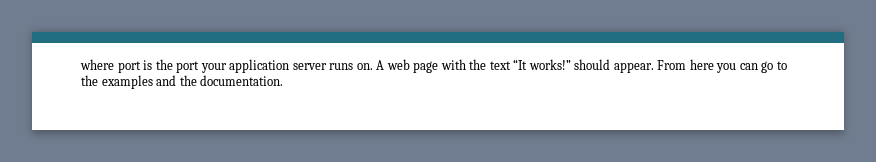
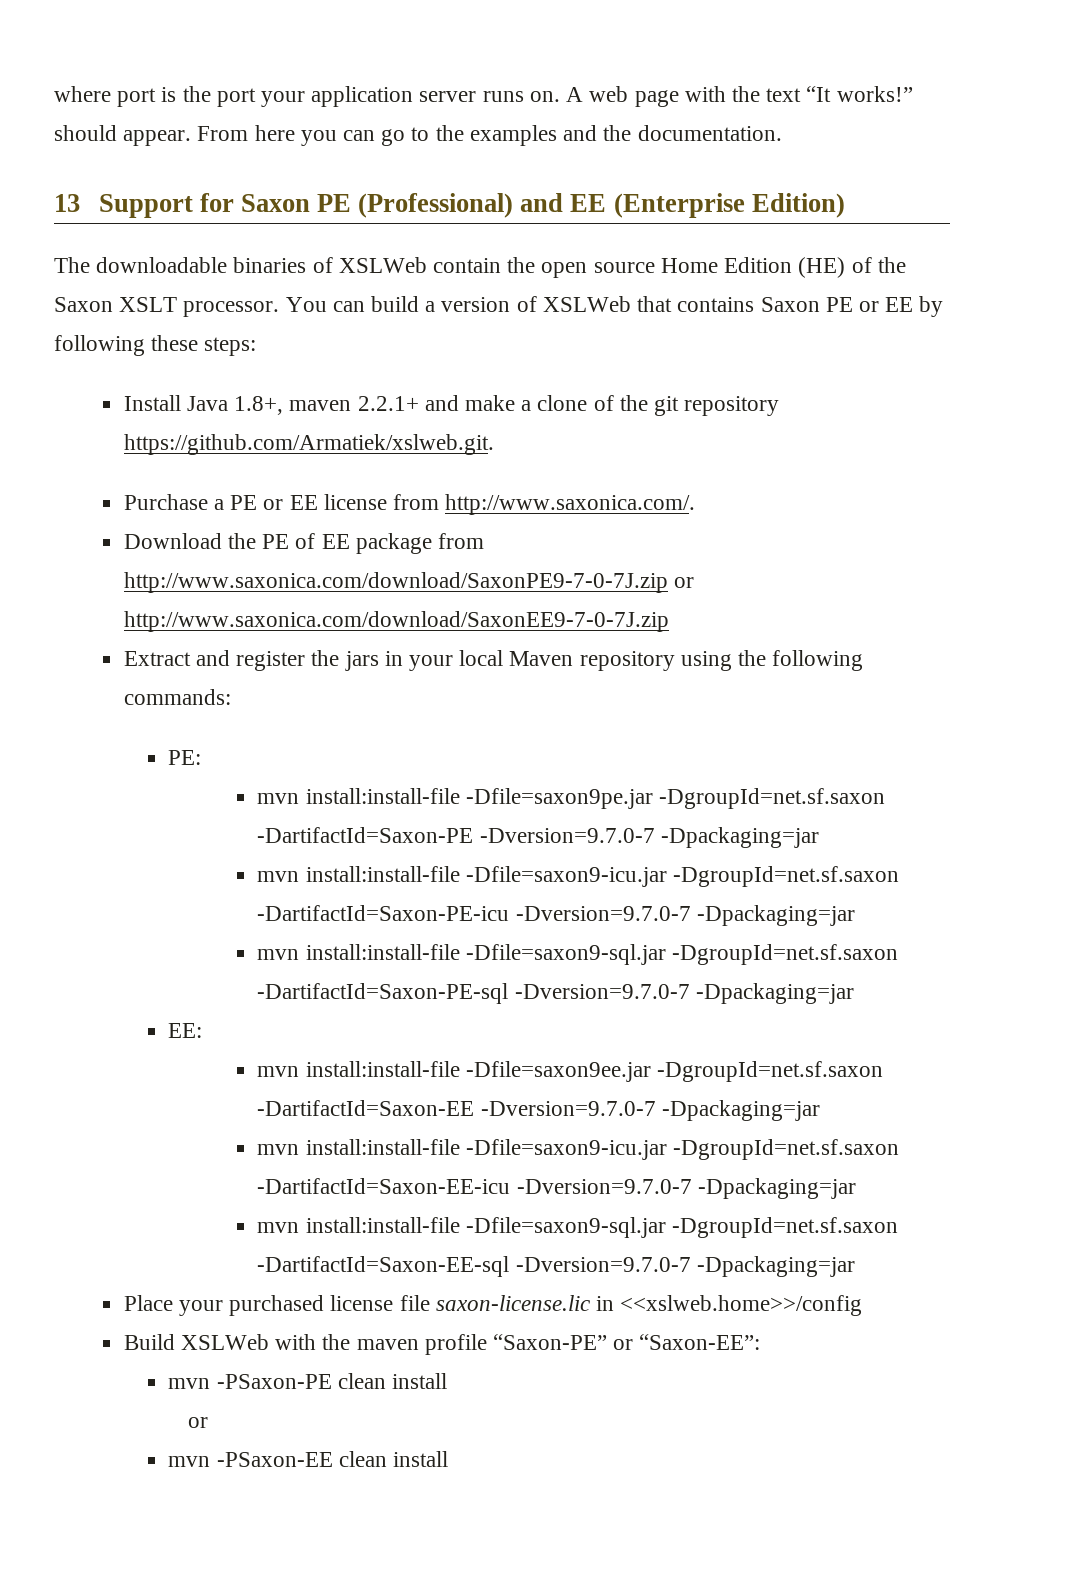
(284, 80) none -> [54,193,845,218] [54,257,906,278] [54,296,944,317] [54,335,257,356] [123,395,780,416] [123,434,494,455] [123,494,696,515] [123,533,485,554] [123,572,695,593] [123,611,669,632] [123,650,864,671] [123,689,231,705] [168,750,202,765] [257,788,885,809] [257,827,819,848] [257,866,899,887] [257,905,855,926] [257,944,898,965] [257,983,854,1004] [168,1023,203,1038] [257,1061,883,1082] [257,1100,820,1121] [257,1139,899,1160] [257,1178,856,1199] [257,1217,898,1238] [257,1256,855,1277] [123,1295,863,1316] [123,1334,761,1355] [168,1373,447,1389] [187,1417,208,1428] [168,1451,448,1467] // 13 Support for Saxon PE (Professional) and EE (Enterprise Edition) // The downloadable binaries of XSLWeb contain the open source Home Edition (HE) of the Saxon XSLT processor. You can build a version of XSLWeb that contains Saxon PE or EE by following these steps: // Install Java 1.8+, maven 2.2.1+ and make a clone of the git repository https://github.com/Armatiek/xslweb.git. // Purchase a PE or EE license from http://www.saxonica.com/. // Download the PE of EE package from http://www.saxonica.com/download/SaxonPE9-7-0-7J.zip or http://www.saxonica.com/download/SaxonEE9-7-0-7J.zip // Extract and register the jars in your local Maven repository using the following commands: // PE: // mvn install:install-file -Dfile=saxon9pe.jar -DgroupId=net.sf.saxon -DartifactId=Saxon-PE -Dversion=9.7.0-7 -Dpackaging=jar // mvn install:install-file -Dfile=saxon9-icu.jar -DgroupId=net.sf.saxon -DartifactId=Saxon-PE-icu -Dversion=9.7.0-7 -Dpackaging=jar // mvn install:install-file -Dfile=saxon9-sql.jar -DgroupId=net.sf.saxon -DartifactId=Saxon-PE-sql -Dversion=9.7.0-7 -Dpackaging=jar // EE: // mvn install:install-file -Dfile=saxon9ee.jar -DgroupId=net.sf.saxon -DartifactId=Saxon-EE -Dversion=9.7.0-7 -Dpackaging=jar // mvn install:install-file -Dfile=saxon9-icu.jar -DgroupId=net.sf.saxon -DartifactId=Saxon-EE-icu -Dversion=9.7.0-7 -Dpackaging=jar // mvn install:install-file -Dfile=saxon9-sql.jar -DgroupId=net.sf.saxon -DartifactId=Saxon-EE-sql -Dversion=9.7.0-7 -Dpackaging=jar // Place your purchased license file saxon-license.lic in <<xslweb.home>>/config // Build XSLWeb with the maven profile “Saxon-PE” or “Saxon-EE”: // mvn -PSaxon-PE clean install // or // mvn -PSaxon-EE clean install

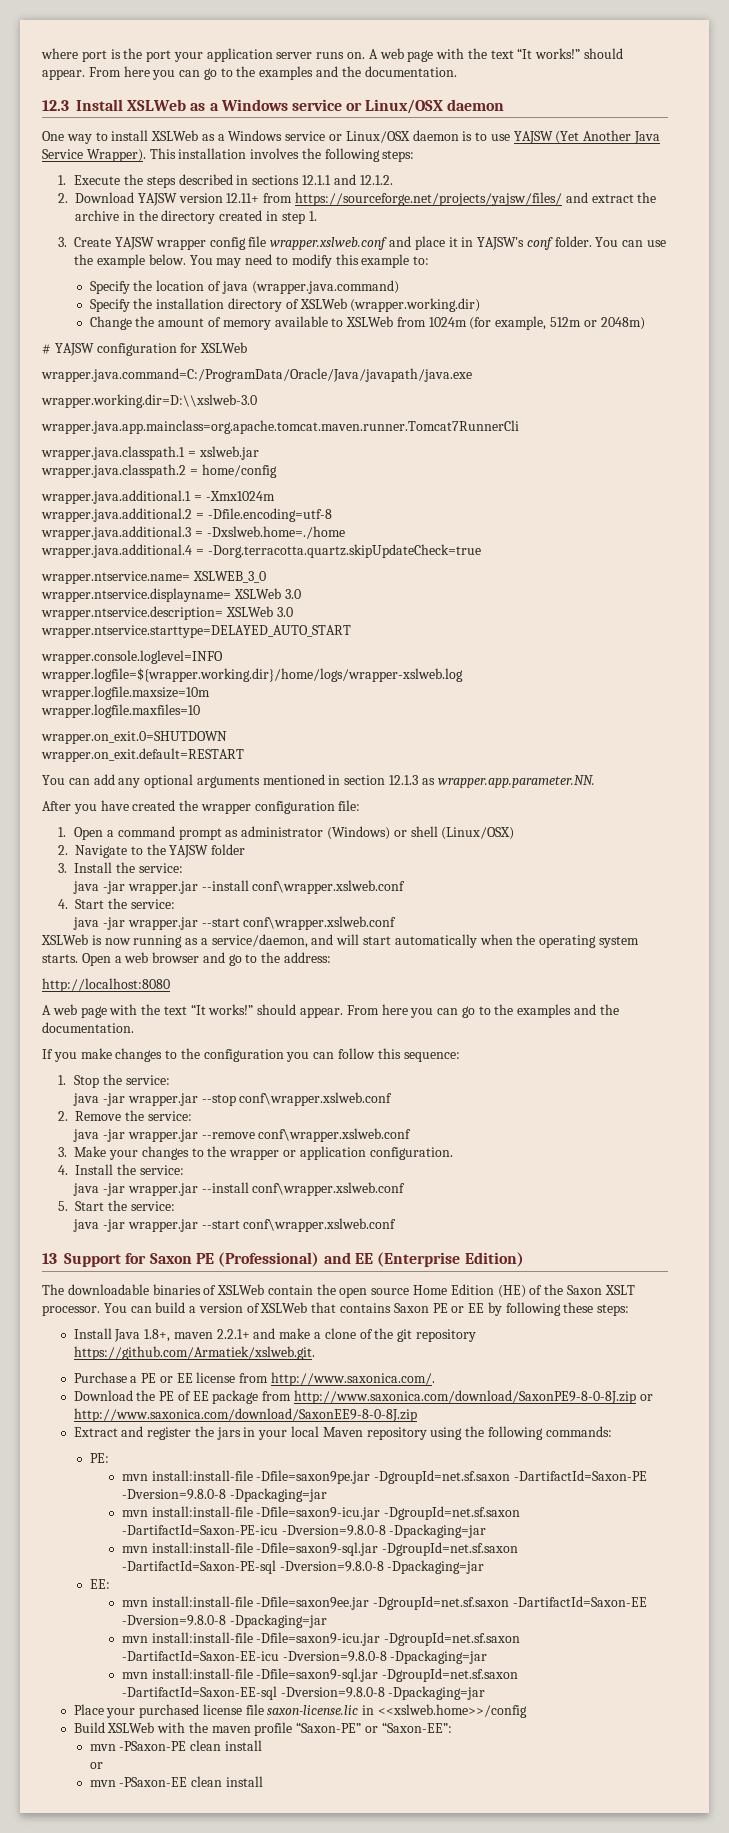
(782, 133) none -> [42,99,505,114] [42,130,661,144] [42,148,415,162] [58,174,393,188] [58,192,657,206] [75,210,317,224] [58,236,666,250] [74,254,430,268] [89,280,399,294] [89,298,481,312] [89,316,645,330] [42,342,248,356] [41,368,472,382] [41,394,257,408] [41,420,519,434] [41,446,259,460] [41,464,277,478] [41,490,275,504] [41,508,332,522] [41,526,345,540] [41,544,481,558] [41,571,266,584] [41,588,301,602] [41,606,293,620] [41,625,351,638] [41,650,223,664] [41,668,463,682] [41,686,210,700] [41,704,200,718] [41,731,227,744] [41,748,244,762] [42,774,595,788] [42,800,361,814] [58,826,515,840] [58,844,246,858] [58,862,183,873] [73,880,406,894] [58,898,175,909] [73,916,397,930] [41,934,639,948] [42,952,332,966] [42,978,170,992] [42,1004,619,1018] [42,1022,134,1033] [42,1048,460,1062] [58,1074,170,1088] [73,1092,393,1106] [58,1110,192,1121] [73,1128,412,1142] [58,1146,453,1160] [58,1164,184,1175] [73,1182,406,1196] [58,1200,175,1211] [73,1218,397,1232] // 12.3 Install XSLWeb as a Windows service or Linux/OSX daemon // One way to install XSLWeb as a Windows service or Linux/OSX daemon is to use YAJSW (Yet Another Java Service Wrapper). This installation involves the following steps: // 1. Execute the steps described in sections 12.1.1 and 12.1.2. // 2. Download YAJSW version 12.11+ from https://sourceforge.net/projects/yajsw/files/ and extract the archive in the directory created in step 1. // 3. Create YAJSW wrapper config file wrapper.xslweb.conf and place it in YAJSW's conf folder. You can use the example below. You may need to modify this example to: // Specify the location of java (wrapper.java.command) // Specify the installation directory of XSLWeb (wrapper.working.dir) // Change the amount of memory available to XSLWeb from 1024m (for example, 512m or 2048m) // # YAJSW configuration for XSLWeb // wrapper.java.command=C:/ProgramData/Oracle/Java/javapath/java.exe // wrapper.working.dir=D:\\xslweb-3.0 // wrapper.java.app.mainclass=org.apache.tomcat.maven.runner.Tomcat7RunnerCli // wrapper.java.classpath.1 = xslweb.jar // wrapper.java.classpath.2 = home/config // wrapper.java.additional.1 = -Xmx1024m // wrapper.java.additional.2 = -Dfile.encoding=utf-8 // wrapper.java.additional.3 = -Dxslweb.home=./home // wrapper.java.additional.4 = -Dorg.terracotta.quartz.skipUpdateCheck=true // wrapper.ntservice.name= XSLWEB_3_0 // wrapper.ntservice.displayname= XSLWeb 3.0 // wrapper.ntservice.description= XSLWeb 3.0 // wrapper.ntservice.starttype=DELAYED_AUTO_START // wrapper.console.loglevel=INFO // wrapper.logfile=${wrapper.working.dir}/home/logs/wrapper-xslweb.log // wrapper.logfile.maxsize=10m // wrapper.logfile.maxfiles=10 // wrapper.on_exit.0=SHUTDOWN // wrapper.on_exit.default=RESTART // You can add any optional arguments mentioned in section 12.1.3 as wrapper.app.parameter.NN. // After you have created the wrapper configuration file: // 1. Open a command prompt as administrator (Windows) or shell (Linux/OSX) // 2. Navigate to the YAJSW folder // 3. Install the service: // java -jar wrapper.jar --install conf\wrapper.xslweb.conf // 4. Start the service: // java -jar wrapper.jar --start conf\wrapper.xslweb.conf // XSLWeb is now running as a service/daemon, and will start automatically when the operating system starts. Open a web browser and go to the address: // http://localhost:8080 // A web page with the text “It works!” should appear. From here you can go to the examples and the documentation. // If you make changes to the configuration you can follow this sequence: // 1. Stop the service: // java -jar wrapper.jar --stop conf\wrapper.xslweb.conf // 2. Remove the service: // java -jar wrapper.jar --remove conf\wrapper.xslweb.conf // 3. Make your changes to the wrapper or application configuration. // 4. Install the service: // java -jar wrapper.jar --install conf\wrapper.xslweb.conf // 5. Start the service: // java -jar wrapper.jar --start conf\wrapper.xslweb.conf
[123,572,695,593] [123,611,669,632] http://www.saxonica.com/download/SaxonPE9-7-0-7J.zip or http://www.saxonica.com/download/SaxonEE9-7-0-7J.zip -> [293,1390,653,1404] [73,1408,417,1422] http://www.saxonica.com/download/SaxonPE9-8-0-8J.zip or http://www.saxonica.com/download/SaxonEE9-8-0-8J.zip
[479,828,655,843] -Dversion=9.7.0-7 -> [121,1489,226,1500] -Dversion=9.8.0-8
[515,906,691,921] -Dversion=9.7.0-7 -> [281,1525,386,1536] -Dversion=9.8.0-8
[514,984,690,999] -Dversion=9.7.0-7 -> [279,1561,384,1572] -Dversion=9.8.0-8
[480,1101,656,1116] -Dversion=9.7.0-7 -> [121,1615,226,1626] -Dversion=9.8.0-8
[516,1179,692,1194] -Dversion=9.7.0-7 -> [282,1651,387,1662] -Dversion=9.8.0-8
[515,1257,691,1272] -Dversion=9.7.0-7 -> [280,1687,385,1698] -Dversion=9.8.0-8

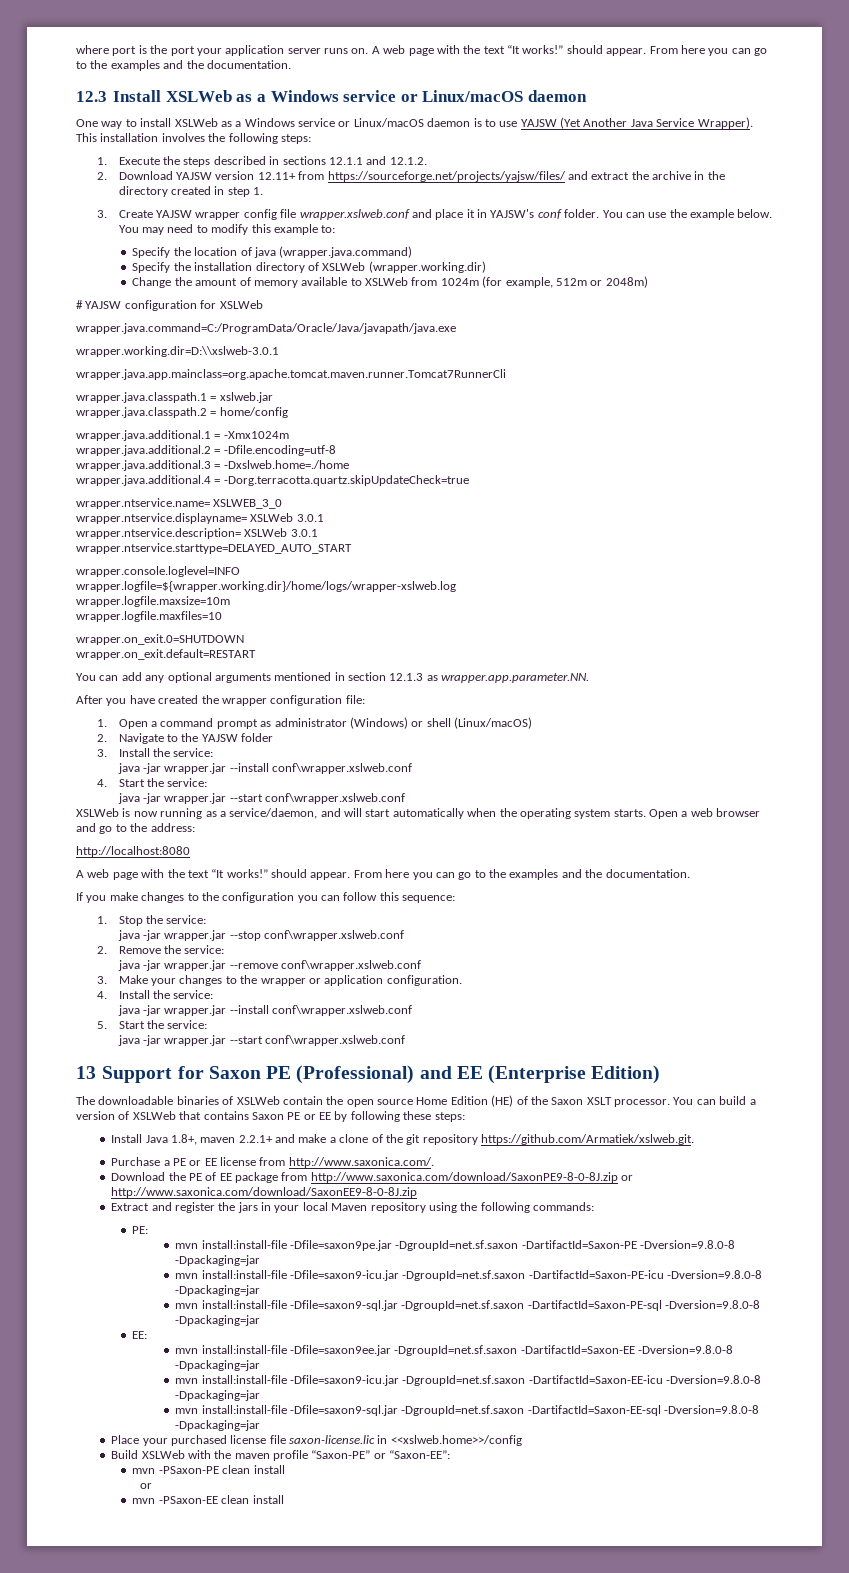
[365,99,444,114] Linux/OSX -> [422,90,524,102] Linux/macOS
[345,131,410,143] Linux/OSX -> [353,118,424,127] Linux/macOS
[41,394,257,408] wrapper.working.dir=D:\\xslweb-3.0 -> [76,346,279,357] wrapper.working.dir=D:\\xslweb-3.0.1
[284,589,301,599] 3.0 -> [296,514,324,522] 3.0.1
[276,607,293,617] 3.0 -> [290,529,318,537] 3.0.1
[441,827,515,840] (Linux/OSX) -> [454,717,533,729] (Linux/macOS)

